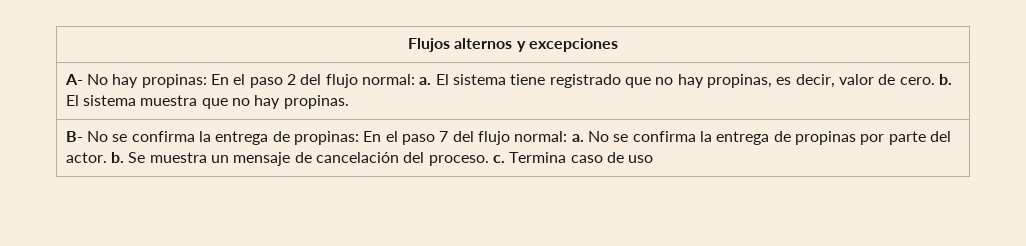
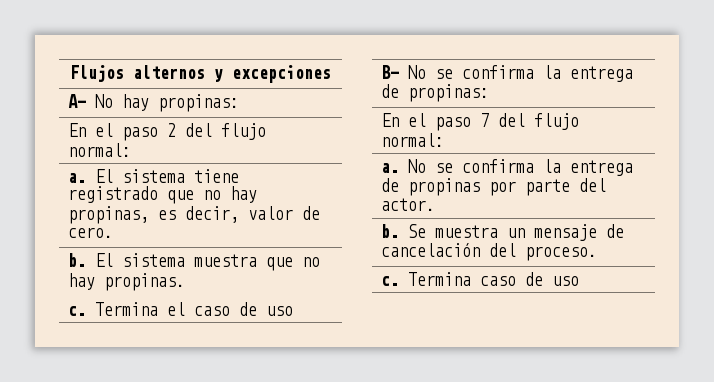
(207, 81) none -> (239, 103) //
(416, 79) none -> (131, 150) //
(935, 81) none -> (113, 232) //
(349, 102) none -> [67,302,293,316] // c. Termina el caso de uso
(360, 138) none -> (489, 93) //
(568, 136) none -> (444, 140) //
(107, 157) none -> (435, 204) //
(489, 160) none -> (597, 253) //

